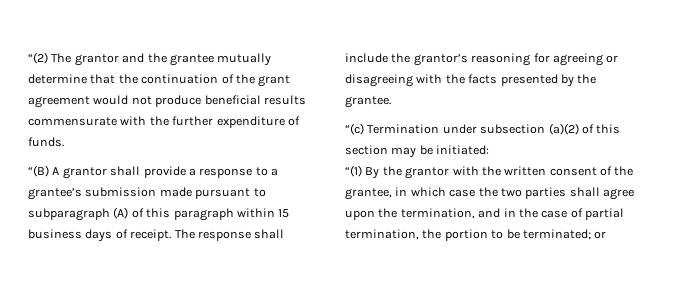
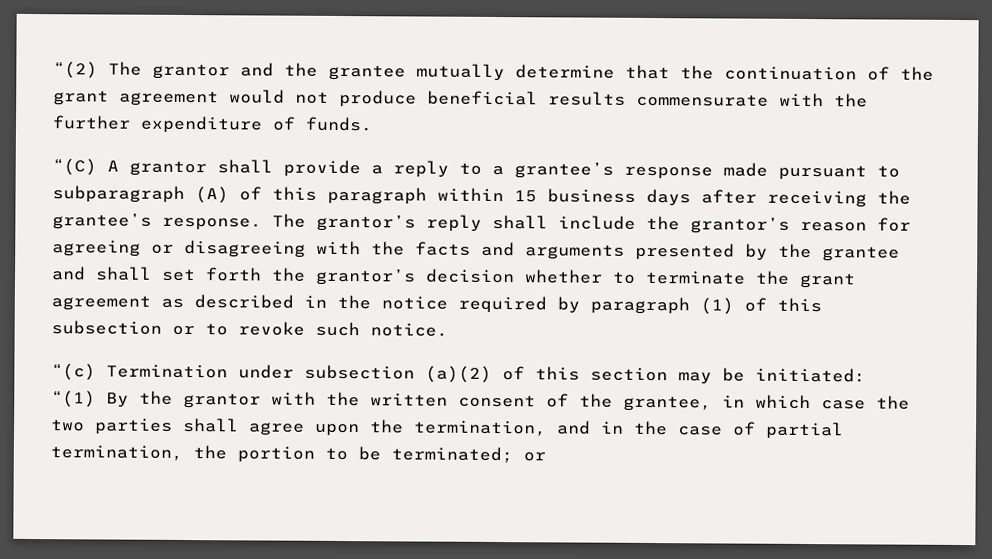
[28,165,49,177] “(B) -> [52,158,97,176] “(C)
[199,168,253,178] response -> [393,160,449,178] reply
[85,187,157,197] submission -> [624,166,713,180] response
[115,229,251,241] of receipt. The response -> [701,189,911,208] [52,212,482,232] after receiving the grantee’s response. The grantor’s reply
[471,53,531,66] reasoning -> [800,221,867,232] reason
(498, 79) none -> [481,241,625,260] and arguments
[345,96,391,108] grantee. -> [822,246,900,262] [51,266,856,289] [51,294,822,315] [51,320,448,337] grantee and shall set forth the grantor’s decision whether to terminate the grant agreement as described in the notice required by paragraph (1) of this subsection or to revoke such notice.

